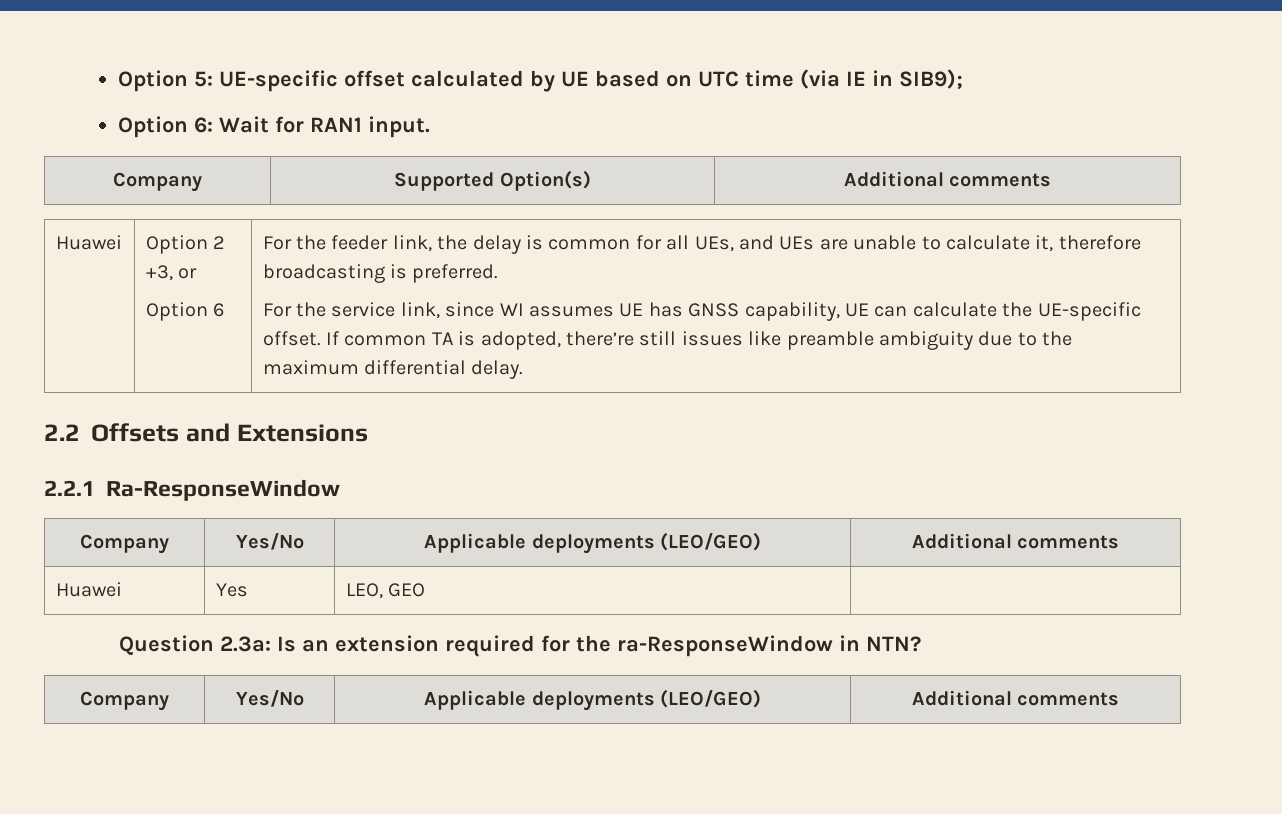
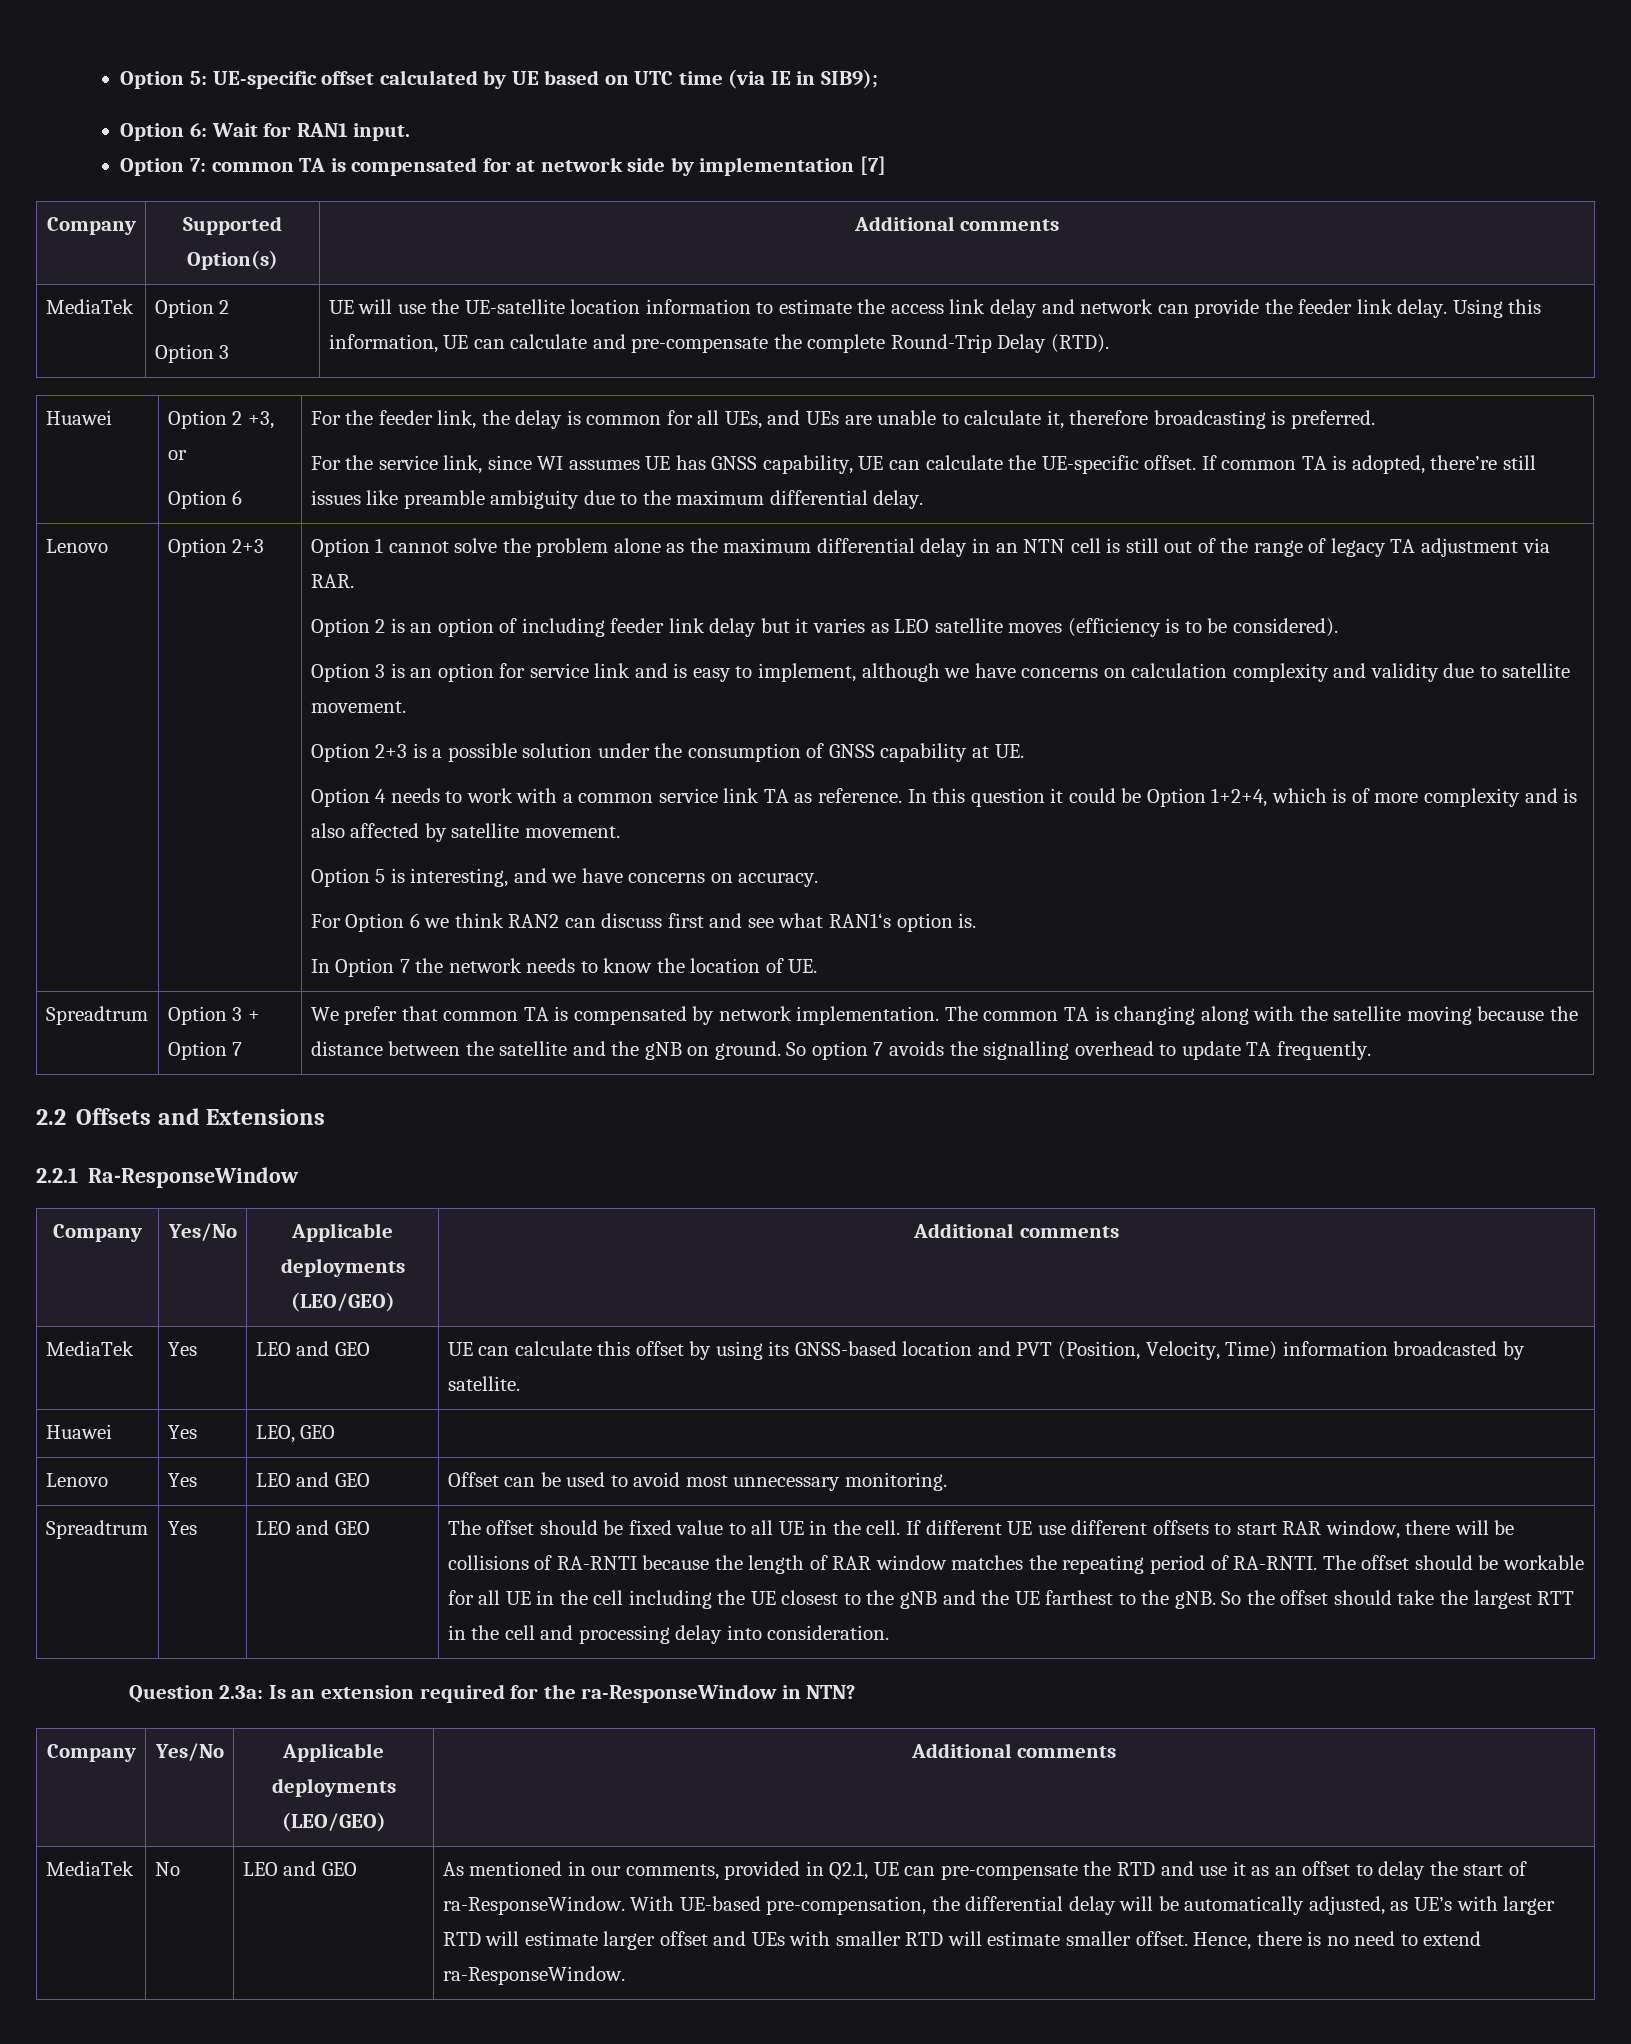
(431, 127) none -> [120,156,886,176] // Option 7: common TA is compensated for at network side by implementation [7]
(1052, 180) none -> [45,299,134,314] [154,299,230,318] [154,344,230,363] [328,299,1542,318] [328,334,1109,353] // MediaTek | Option 2 // Option 3 | UE will use the UE-satellite location information to estimate the access link delay and network can provide the feeder link delay. Using this information, UE can calculate and pre-compensate the complete Round-Trip Delay (RTD).
(524, 369) none -> [45,539,108,553] [167,538,265,557] [310,538,1550,557] [310,574,354,588] [310,618,1338,637] [310,663,1571,682] [310,701,406,713] [310,743,1024,762] [310,788,1578,807] [310,823,620,842] [310,868,819,887] [310,913,977,932] [310,958,818,977] [45,1006,148,1025] [167,1006,260,1025] [167,1041,243,1060] [310,1006,1578,1025] [310,1041,1371,1060] // Lenovo | Option 2+3 | Option 1 cannot solve the problem alone as the maximum differential delay in an NTN cell is still out of the range of legacy TA adjustment via RAR. // Option 2 is an option of including feeder link delay but it varies as LEO satellite moves (efficiency is to be considered). // Option 3 is an option for service link and is easy to implement, although we have concerns on calculation complexity and validity due to satellite movement. // Option 2+3 is a possible solution under the consumption of GNSS capability at UE. // Option 4 needs to work with a common service link TA as reference. In this question it could be Option 1+2+4, which is of more complexity and is also affected by satellite movement. // Option 5 is interesting, and we have concerns on accuracy. // For Option 6 we think RAN2 can discuss first and see what RAN1‘s option is. // In Option 7 the network needs to know the location of UE. // Spreadtrum | Option 3 + Option 7 | We prefer that common TA is compensated by network implementation. The common TA is changing along with the satellite moving because the distance between the satellite and the gNB on ground. So option 7 avoids the signalling overhead to update TA frequently.
[55,582,122,597] [215,583,248,597] [345,583,426,599] Huawei | Yes | LEO, GEO | -> [45,1341,134,1356] [167,1342,197,1356] [255,1341,370,1356] [447,1341,1525,1360] [447,1376,520,1391] [45,1424,112,1439] [167,1425,197,1439] [255,1425,336,1443] [45,1473,108,1487] [167,1473,197,1487] [255,1472,370,1487] [447,1472,947,1491] [45,1520,148,1539] [167,1521,197,1535] [255,1520,370,1535] [447,1520,1515,1539] [447,1555,1584,1574] [447,1590,1575,1609] [447,1625,890,1644] MediaTek | Yes | LEO and GEO | UE can calculate this offset by using its GNSS-based location and PVT (Position, Velocity, Time) information broadcasted by satellite. // Huawei | Yes | LEO, GEO | // Lenovo | Yes | LEO and GEO | Offset can be used to avoid most unnecessary monitoring. // Spreadtrum | Yes | LEO and GEO | The offset should be fixed value to all UE in the cell. If different UE use different offsets to start RAR window, there will be collisions of RA-RNTI because the length of RAR window matches the repeating period of RA-RNTI. The offset should be workable for all UE in the cell including the UE closest to the gNB and the UE farthest to the gNB. So the offset should take the largest RTT in the cell and processing delay into consideration.
(1120, 699) none -> [45,1861,134,1876] [154,1862,180,1876] [242,1861,357,1876] [442,1861,1527,1880] [442,1896,1556,1915] [442,1931,1482,1950] [442,1966,625,1985] // MediaTek | No | LEO and GEO | As mentioned in our comments, provided in Q2.1, UE can pre-compensate the RTD and use it as an offset to delay the start of ra-ResponseWindow. With UE-based pre-compensation, the differential delay will be automatically adjusted, as UE’s with larger RTD will estimate larger offset and UEs with smaller RTD will estimate smaller offset. Hence, there is no need to extend ra-ResponseWindow.

